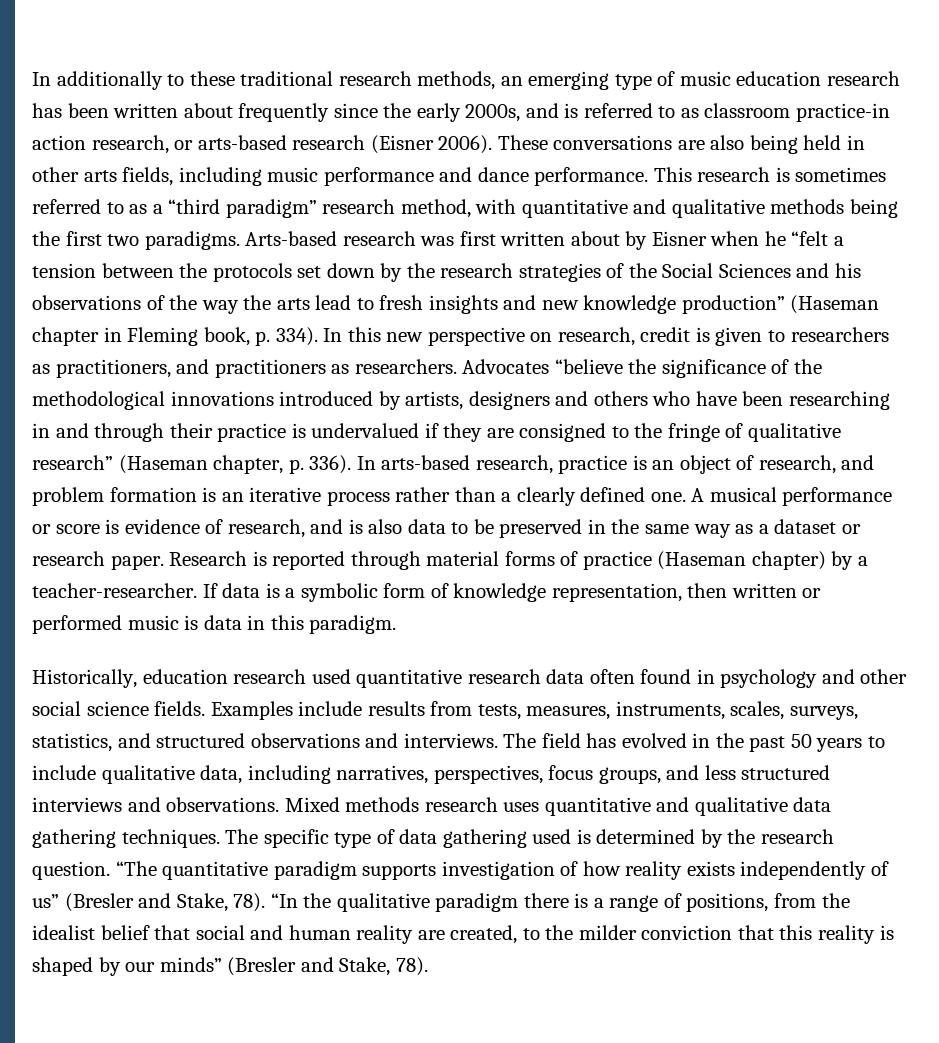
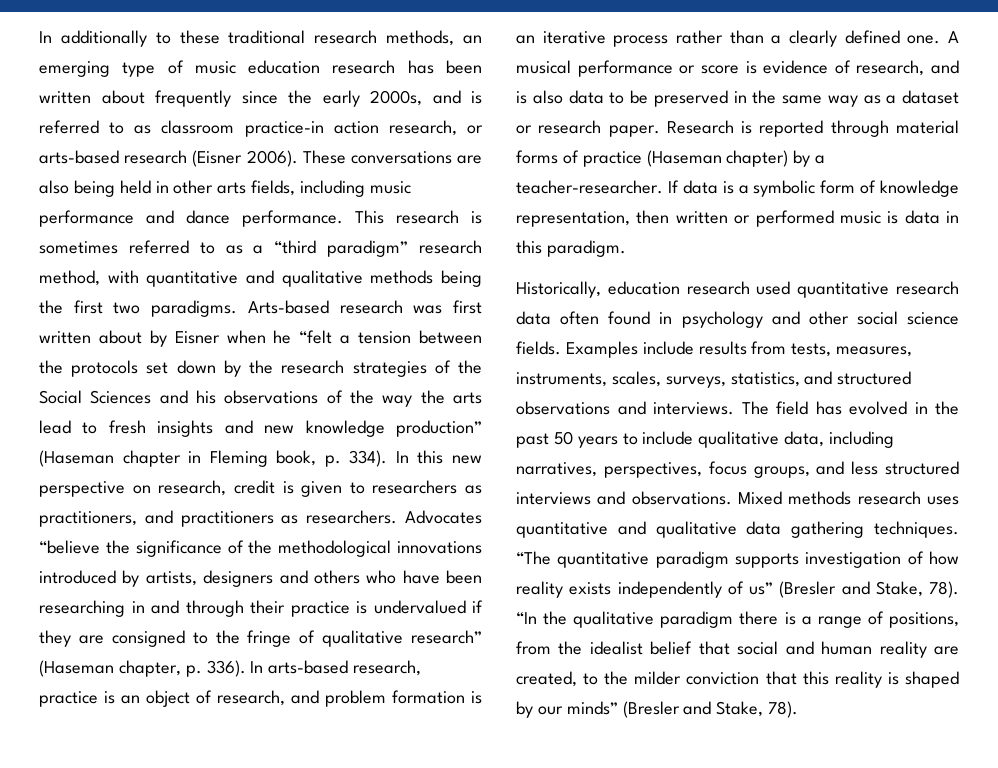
[225,829,834,848] [32,861,110,880] The specific type of data gathering used is determined by the research question. -> (959, 529) none

